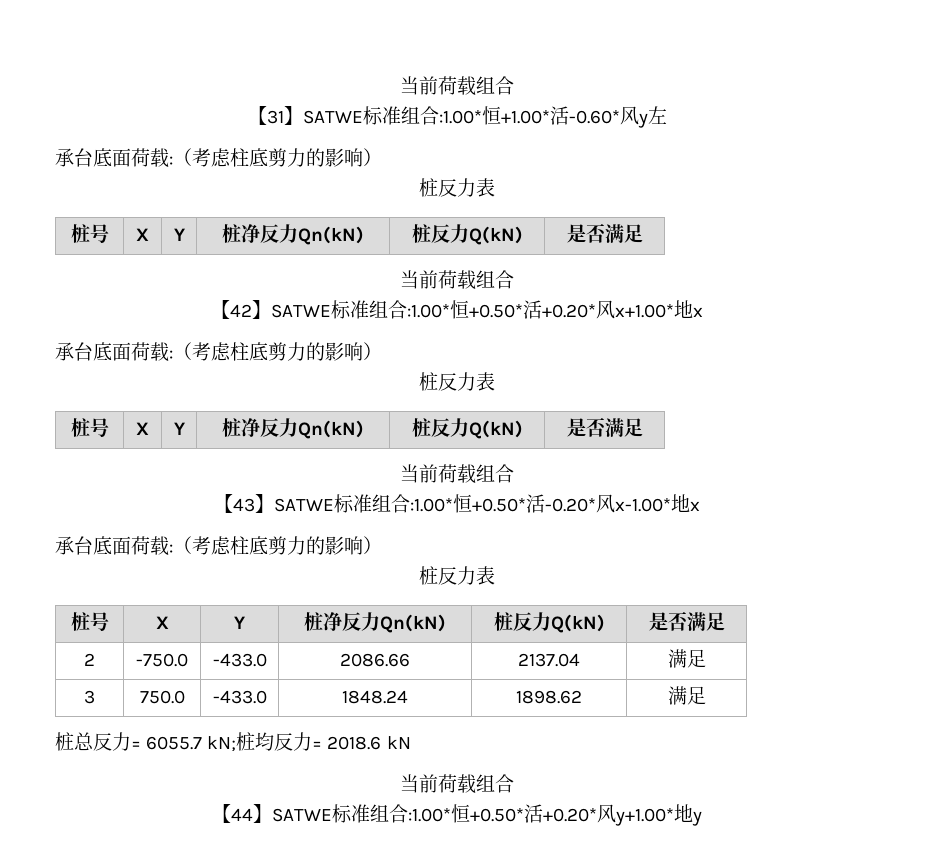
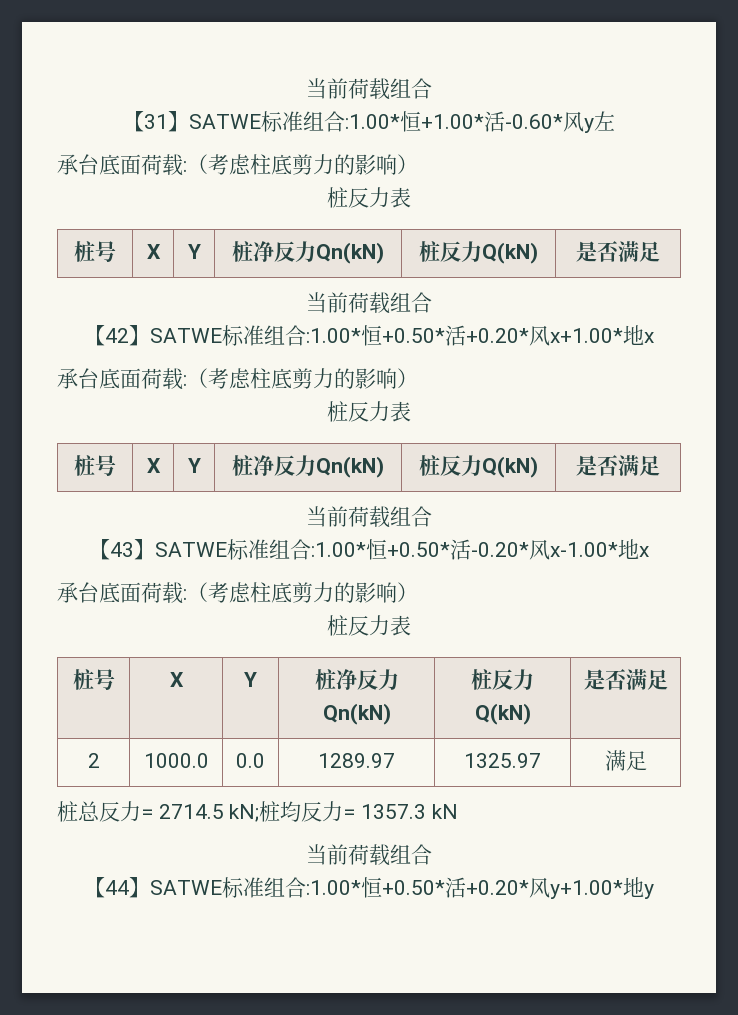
[136,653,188,667] [212,653,267,667] [340,653,410,667] [518,653,580,667] [667,649,706,668] [84,690,95,704] [139,690,185,704] [212,690,267,704] [342,690,408,704] [516,690,582,704] -750.0 | -433.0 | 2086.66 | 2137.04 | 满足 // 3 | 750.0 | -433.0 | 1848.24 | 1898.62 -> [143,753,209,768] [236,753,265,768] [318,753,395,768] [464,753,541,768] 1000.0 | 0.0 | 1289.97 | 1325.97
[146,736,203,750] 6055.7 -> [158,804,224,819] 2714.5
[327,736,382,750] 2018.6 -> [361,804,427,819] 1357.3

